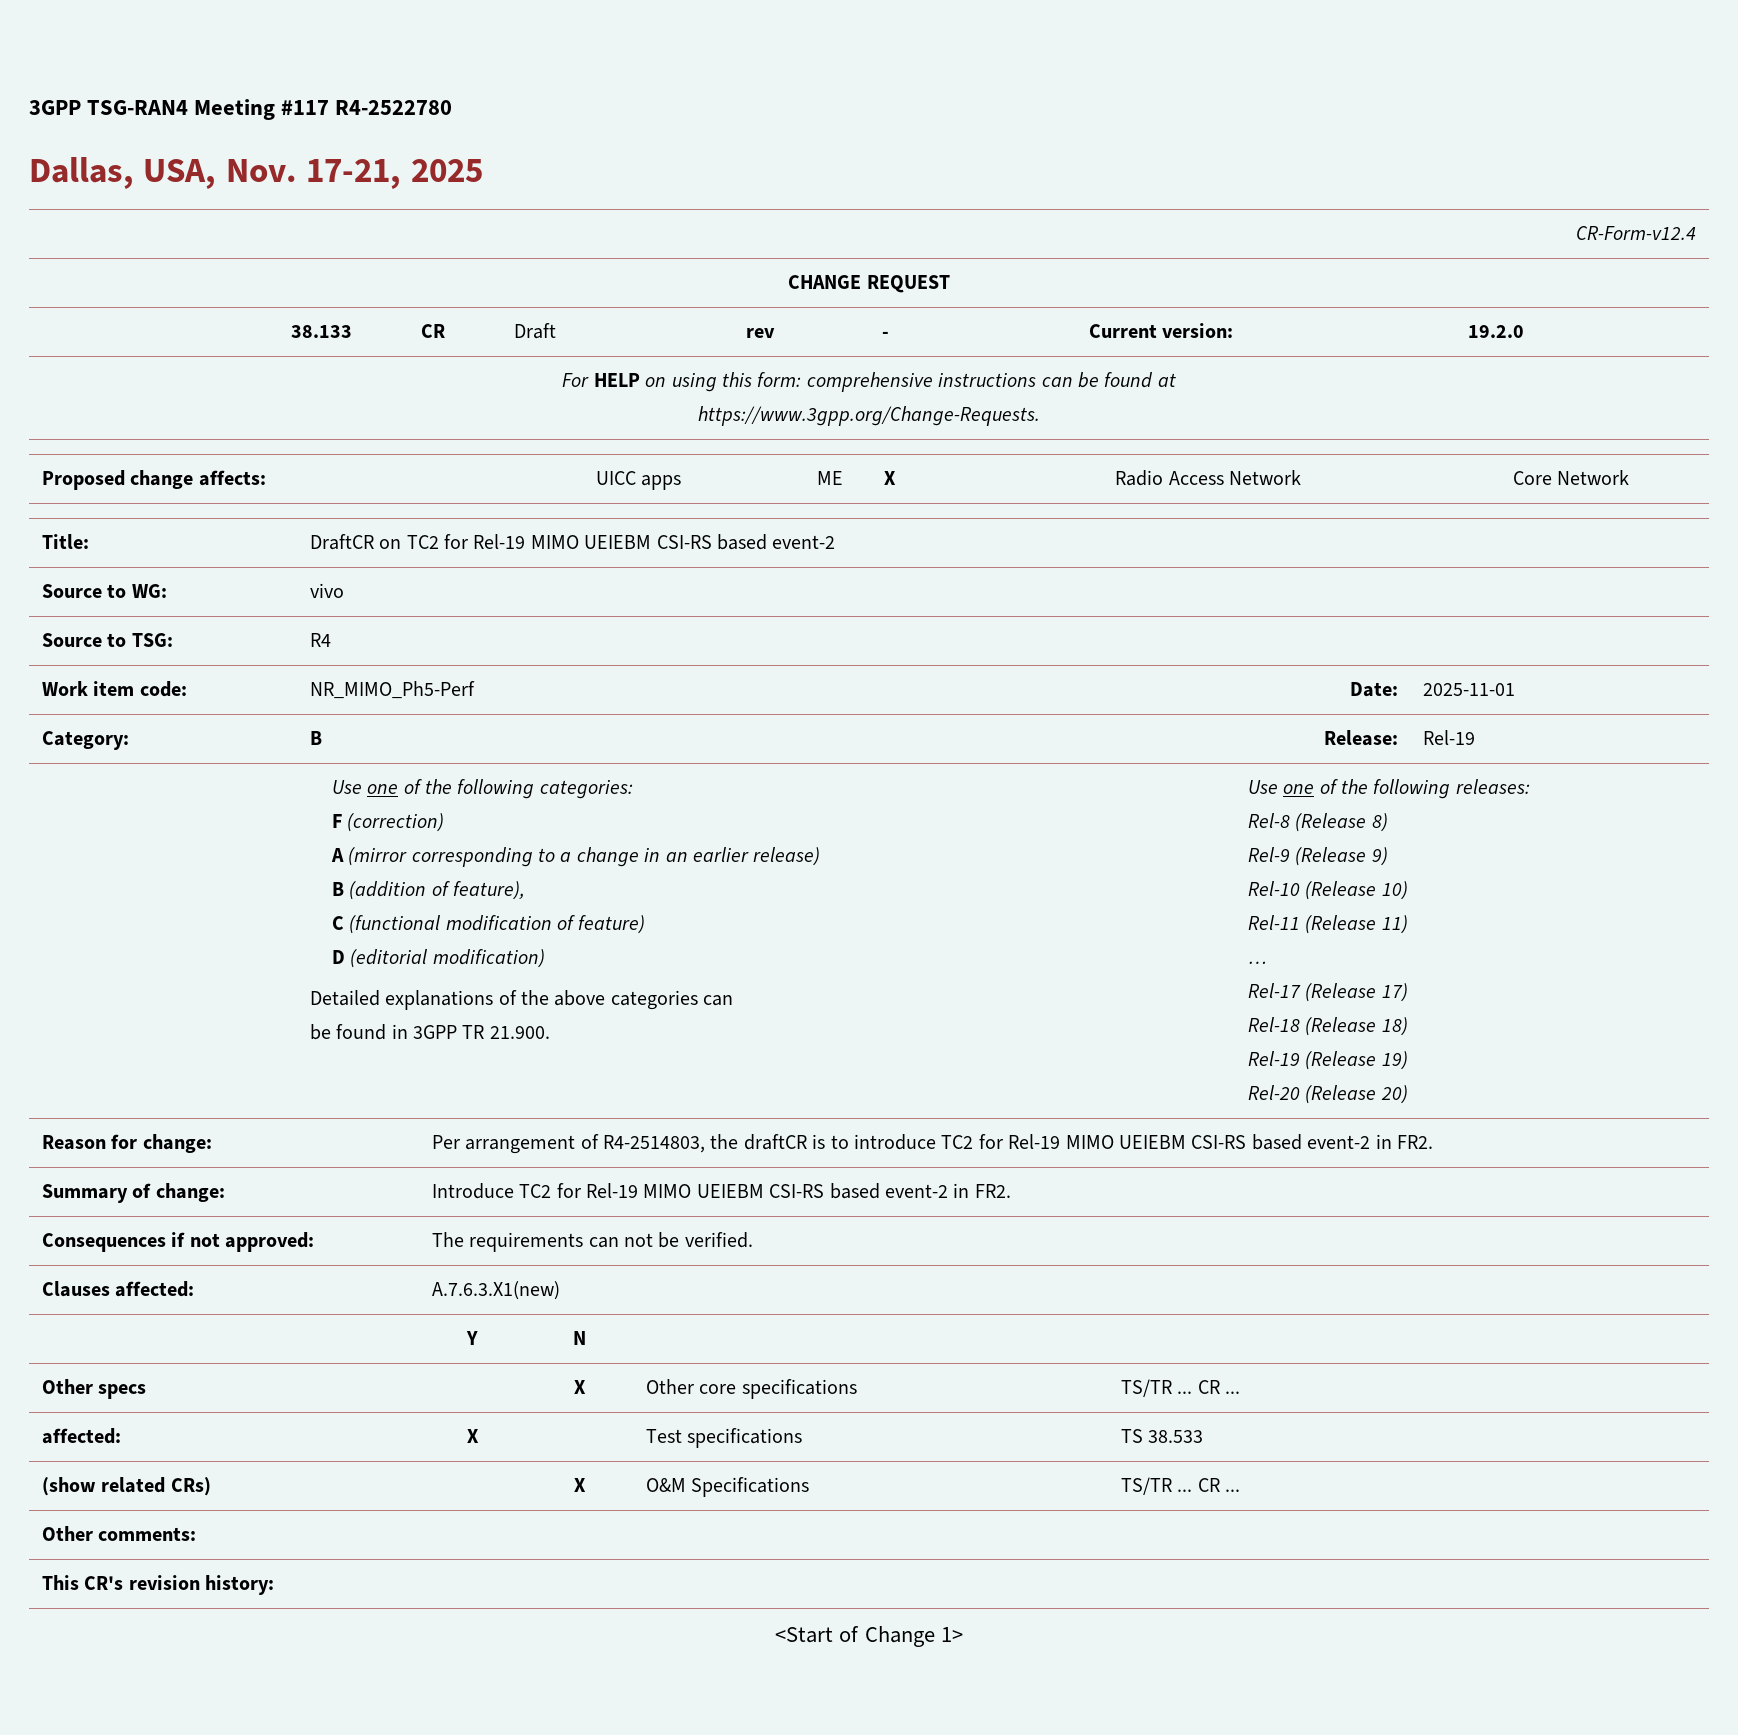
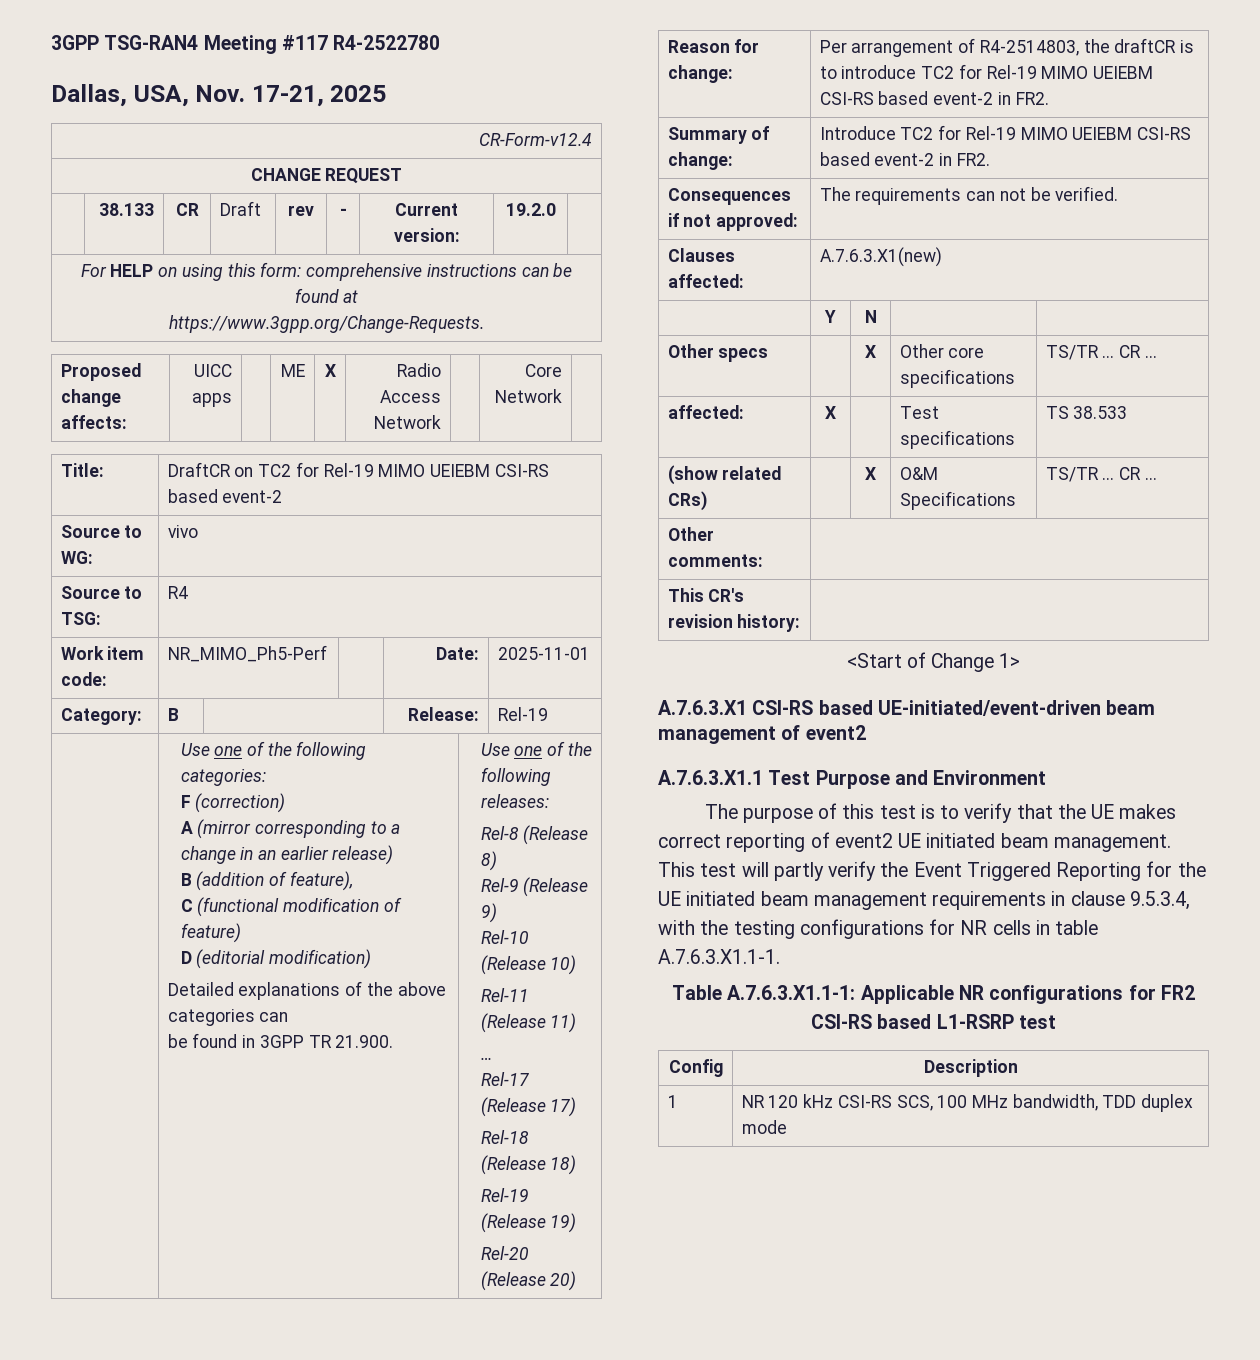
(963, 1634) none -> [658,700,1156,716] [658,725,866,744] [658,770,1047,789] [704,803,1177,823] [658,832,1171,852] [658,861,1206,881] [658,891,1190,910] [658,919,1099,939] [658,949,780,964] [672,985,1195,1004] [811,1014,1056,1029] [668,1059,723,1077] [923,1059,1018,1077] [667,1095,678,1108] [741,1094,1194,1112] [741,1120,787,1134] // A.7.6.3.X1 CSI-RS based UE-initiated/event-driven beam management of event2 // A.7.6.3.X1.1 Test Purpose and Environment // The purpose of this test is to verify that the UE makes correct reporting of event2 UE initiated beam management. This test will partly verify the Event Triggered Reporting for the UE initiated beam management requirements in clause 9.5.3.4, with the testing configurations for NR cells in table A.7.6.3.X1.1-1. // Table A.7.6.3.X1.1-1: Applicable NR configurations for FR2 CSI-RS based L1-RSRP test // Config | Description // 1 | NR 120 kHz CSI-RS SCS, 100 MHz bandwidth, TDD duplex mode

